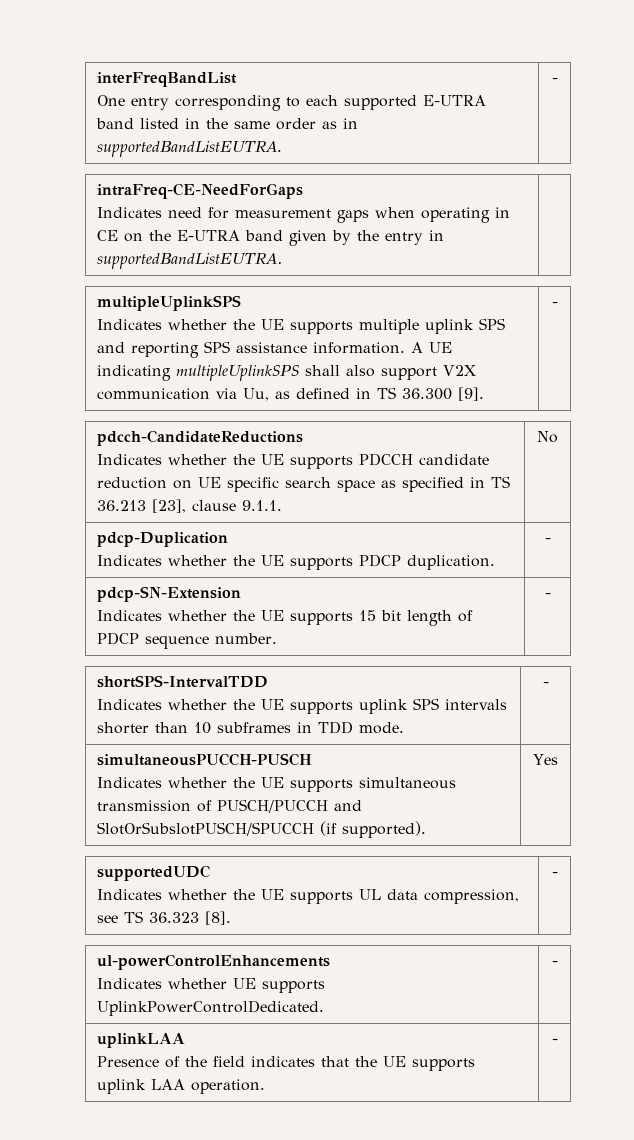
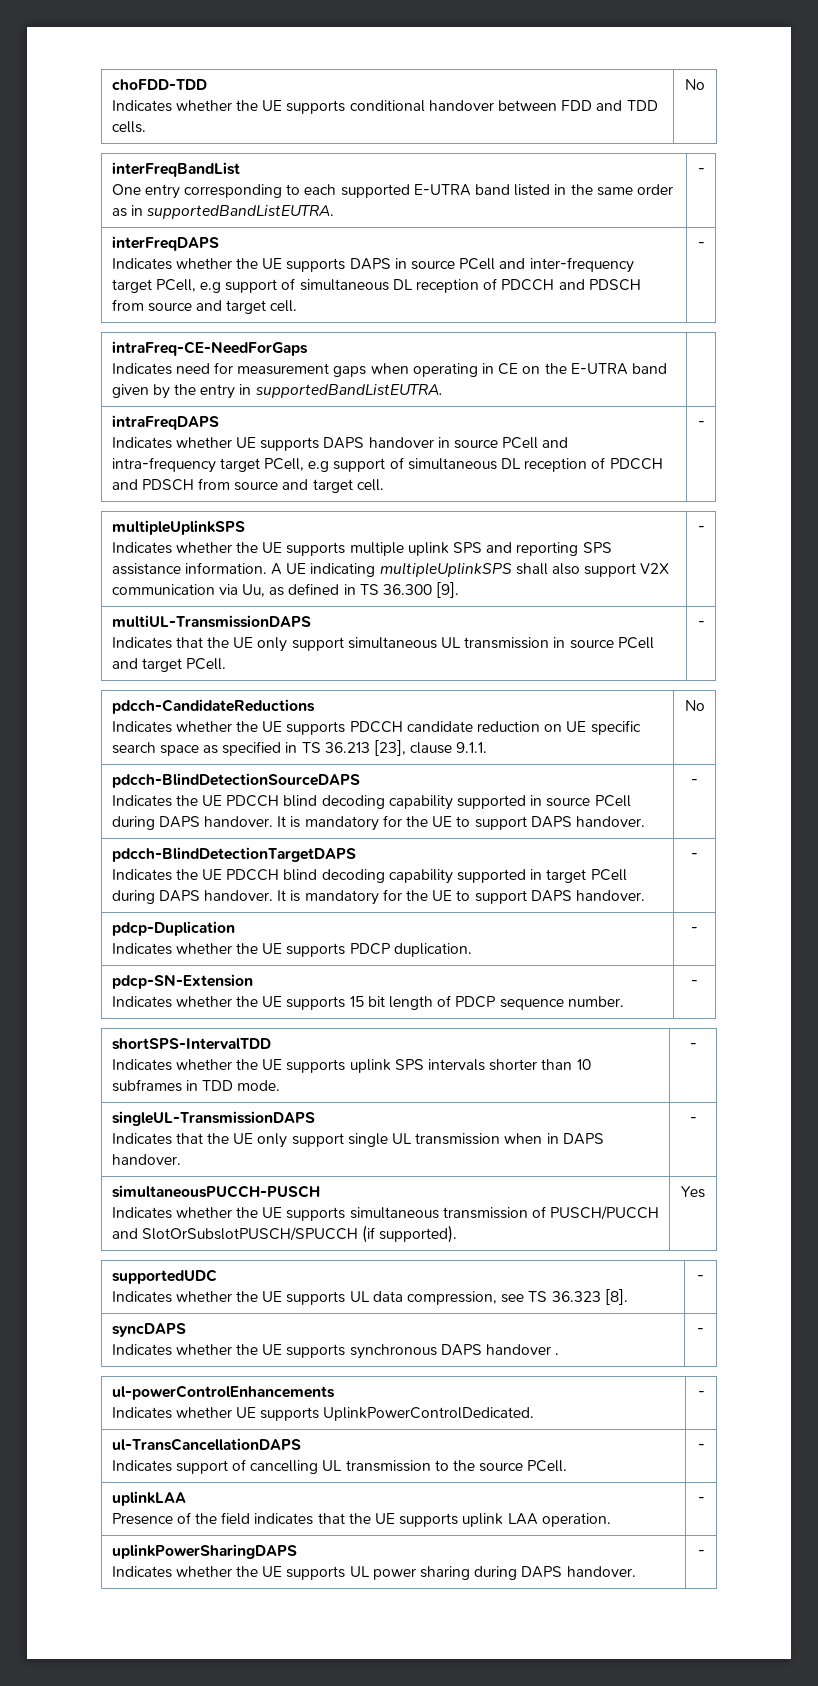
(96, 79) none -> [111,79,207,90] [111,100,658,114] [111,121,146,133] [685,79,705,90] choFDD-TDD // Indicates whether the UE supports conditional handover between FDD and TDD cells. | No //
(558, 80) none -> [111,236,219,251] [111,257,634,273] [111,278,641,293] [111,299,298,314] [697,242,705,248] // interFreqDAPS // Indicates whether the UE supports DAPS in source PCell and inter-frequency target PCell, e.g support of simultaneous DL reception of PDCCH and PDSCH from source and target cell. | -
(282, 261) none -> [111,415,219,430] [111,437,569,451] [111,457,663,473] [111,478,384,493] [697,421,705,427] // intraFreqDAPS // Indicates whether UE supports DAPS handover in source PCell and intra-frequency target PCell, e.g support of simultaneous DL reception of PDCCH and PDSCH from source and target cell. | -
(558, 304) none -> [111,615,311,628] [111,637,654,652] [111,658,227,672] [697,621,705,627] // multiUL-TransmissionDAPS // Indicates that the UE only support simultaneous UL transmission in source PCell and target PCell. | -
(558, 437) none -> [111,773,360,788] [111,795,631,810] [111,815,645,831] [691,779,698,785] [111,847,356,862] [111,869,627,884] [111,889,645,905] [691,853,698,859] // pdcch-BlindDetectionSourceDAPS // Indicates the UE PDCCH blind decoding capability supported in source PCell during DAPS handover. It is mandatory for the UE to support DAPS handover. | - // pdcch-BlindDetectionTargetDAPS // Indicates the UE PDCCH blind decoding capability supported in target PCell during DAPS handover. It is mandatory for the UE to support DAPS handover. | -
(549, 684) none -> [111,1111,315,1126] [111,1133,604,1148] [111,1154,181,1165] [689,1117,697,1123] // singleUL-TransmissionDAPS // Indicates that the UE only support single UL transmission when in DAPS handover. | -
(558, 874) none -> [111,1323,186,1337] [111,1344,560,1359] [697,1328,704,1334] // syncDAPS // Indicates whether the UE supports synchronous DAPS handover . | -
(558, 963) none -> [111,1438,301,1451] [111,1459,568,1474] [697,1444,705,1450] // ul-TransCancellationDAPS // Indicates support of cancelling UL transmission to the source PCell. | -
(558, 1041) none -> [111,1544,297,1559] [111,1566,636,1580] [697,1550,705,1556] // uplinkPowerSharingDAPS // Indicates whether the UE supports UL power sharing during DAPS handover. | -

